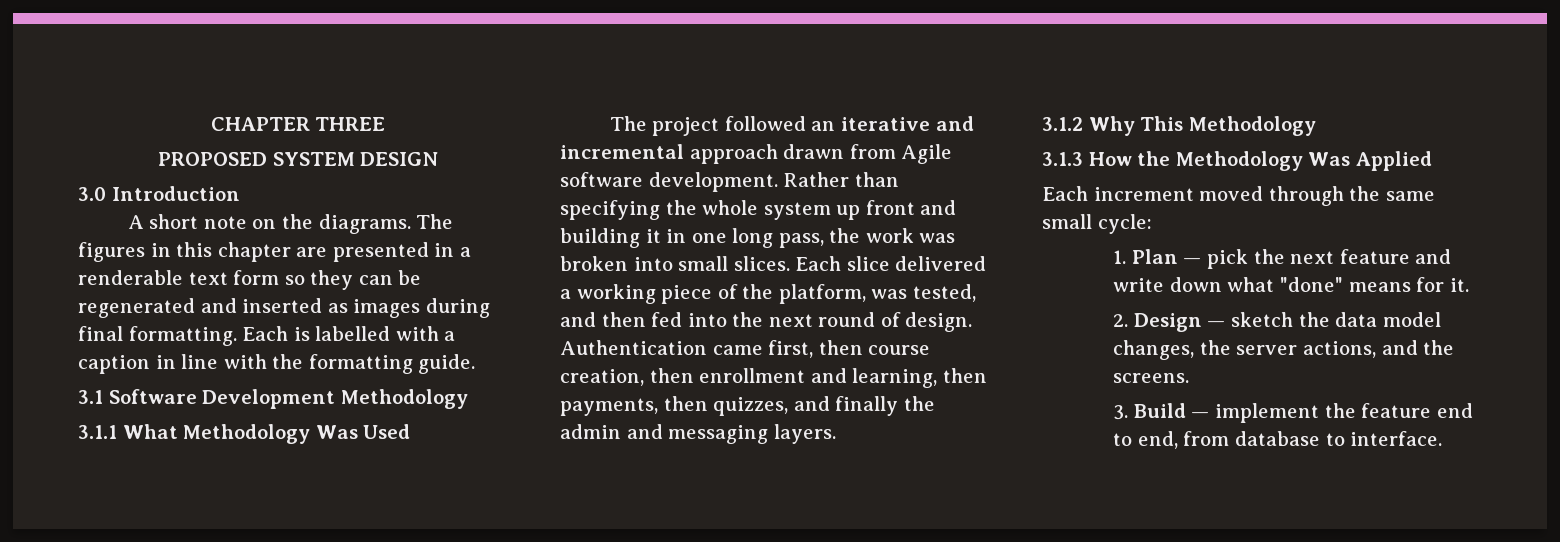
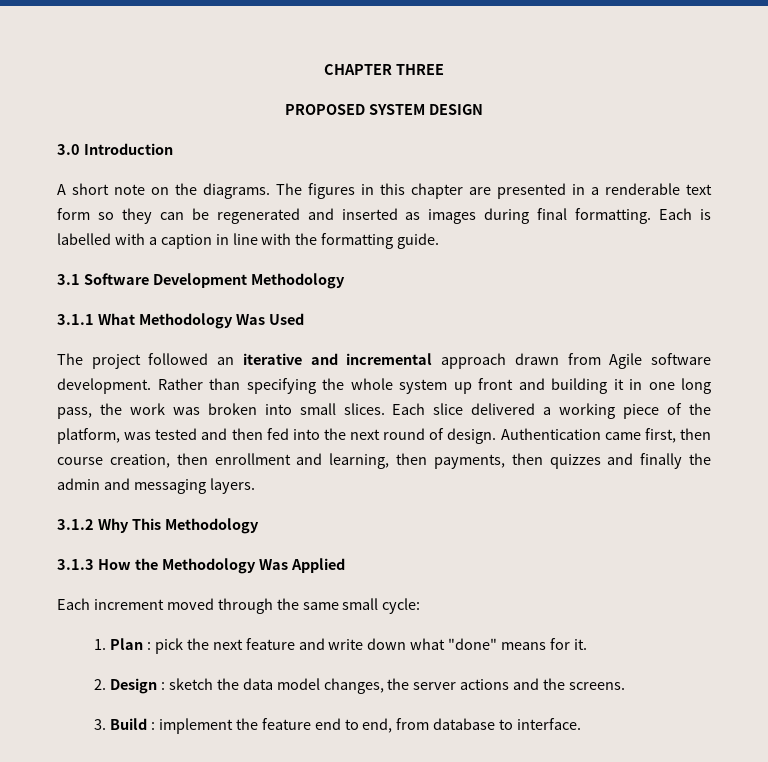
[912,284,976,302] tested, -> [155,428,198,440] tested
[713,397,789,416] quizzes, -> [549,454,601,469] quizzes
[1183,258,1202,264] — -> [146,642,151,650] :
[1207,321,1226,327] — -> [160,682,165,690] :
[1302,341,1376,358] actions, -> [460,679,510,690] actions
[1191,412,1210,418] — -> [150,722,155,730] :

